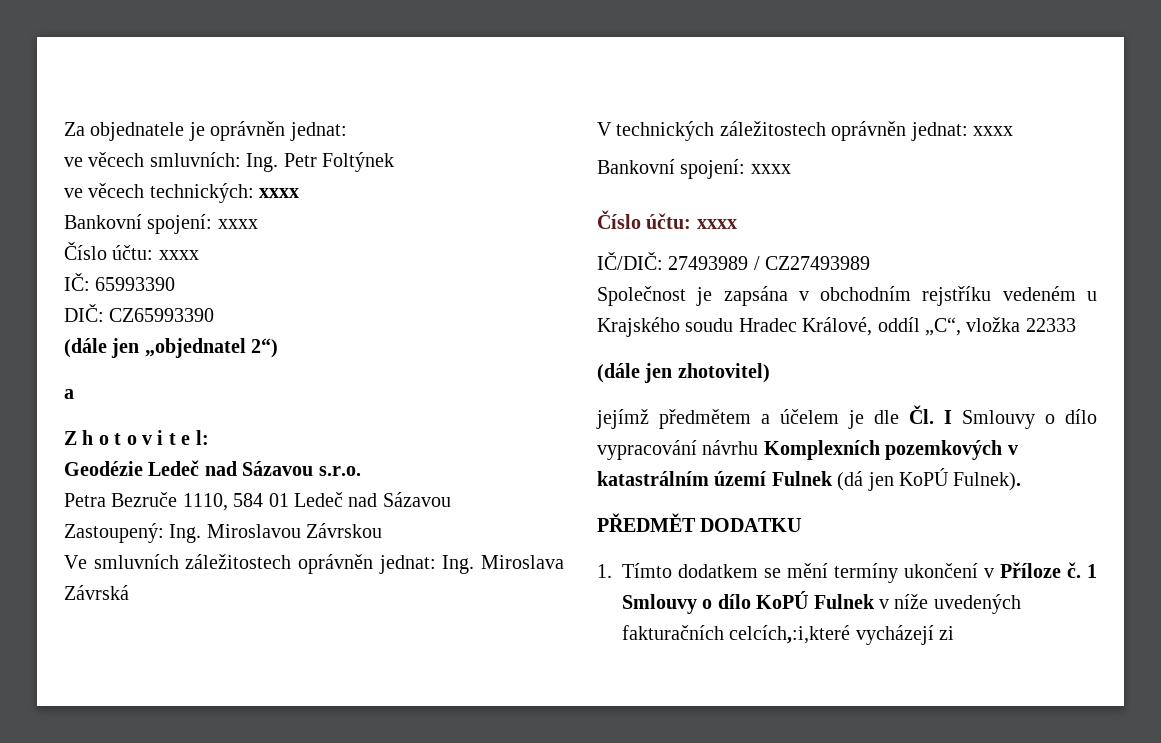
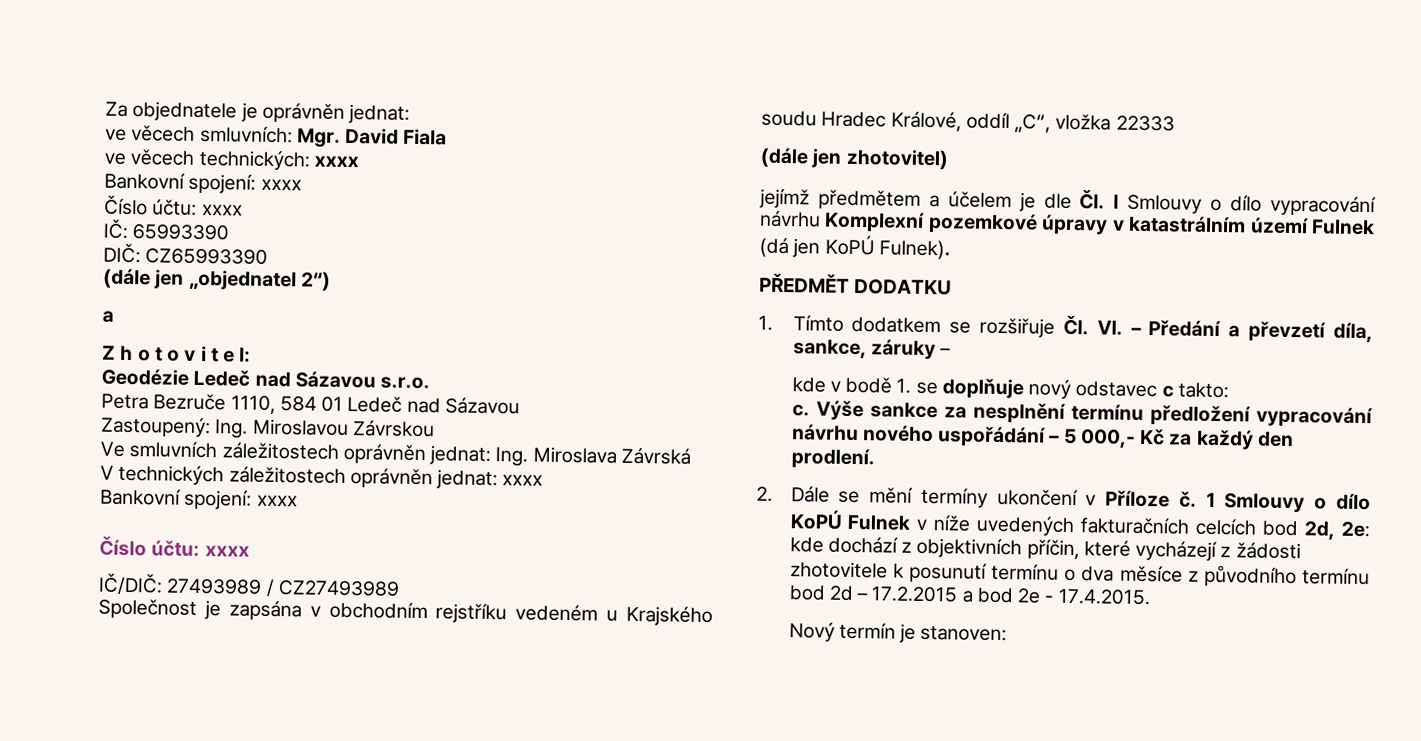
[246,152,394,172] Ing. Petr Foltýnek -> [296,127,448,148] Mgr. David Fiala
[763,440,1003,460] Komplexních pozemkových -> [824,211,1109,235] Komplexní pozemkové úpravy
(781, 573) none -> [979,314,1373,344] [792,339,952,360] [791,376,1229,399] [791,400,1373,428] [791,424,1294,450] [790,448,875,469] [756,486,861,504] rozšiřuje Čl. VI. – Předání a převzetí díla, sankce, záruky – // kde v bodě 1. se doplňuje nový odstavec c takto: // c. Výše sankce za nesplnění termínu předložení vypracování návrhu nového uspořádání – 5 000,- Kč za každý den prodlení. // 2. Dále se
[729,625,955,645] celcích,:i,které vycházejí zi -> [1195,518,1370,541] [789,536,1301,562] [789,561,1370,588] [788,585,1151,606] [788,622,1008,643] celcích bod 2d, 2e: kde dochází z objektivních příčin, které vycházejí z žádosti zhotovitele k posunutí termínu o dva měsíce z původního termínu bod 2d – 17.2.2015 a bod 2e - 17.4.2015. // Nový termín je stanoven:

